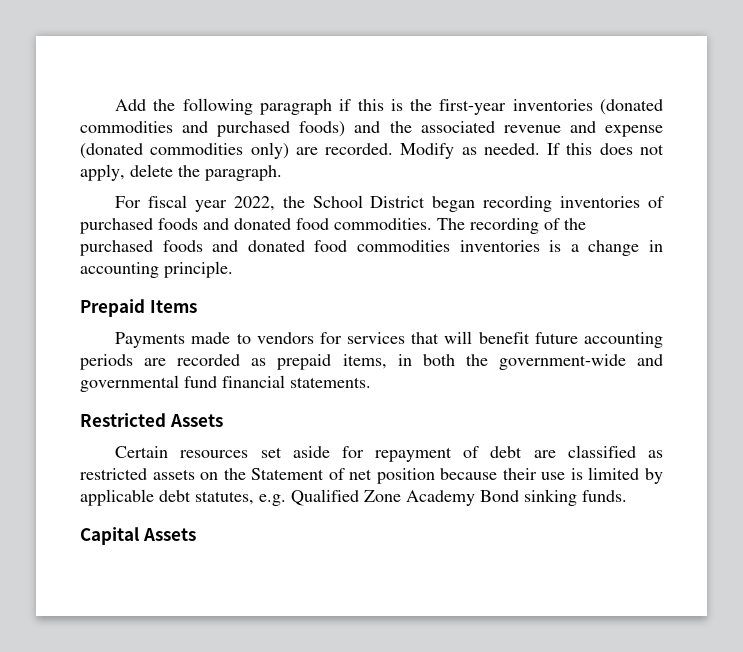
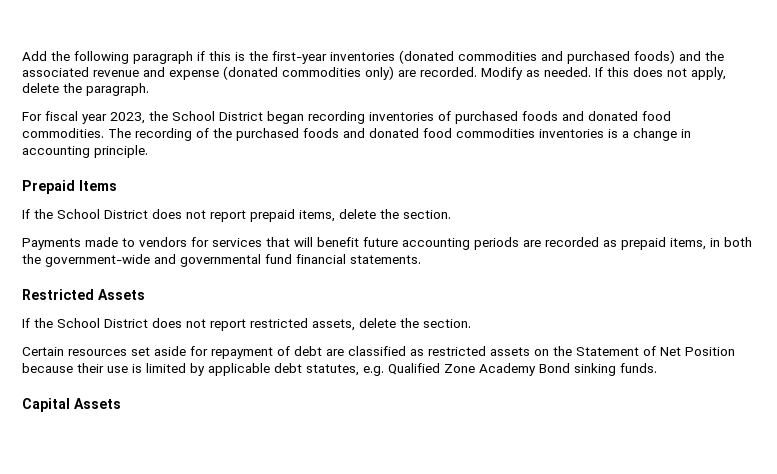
[233,196,275,211] 2022, -> [110,112,145,124] 2023,
(197, 306) none -> [22,209,451,222] // If the School District does not report prepaid items, delete the section.
(223, 420) none -> [22,318,471,331] // If the School District does not report restricted assets, delete the section.
[349,468,435,484] net position -> [660,347,735,356] Net Position

